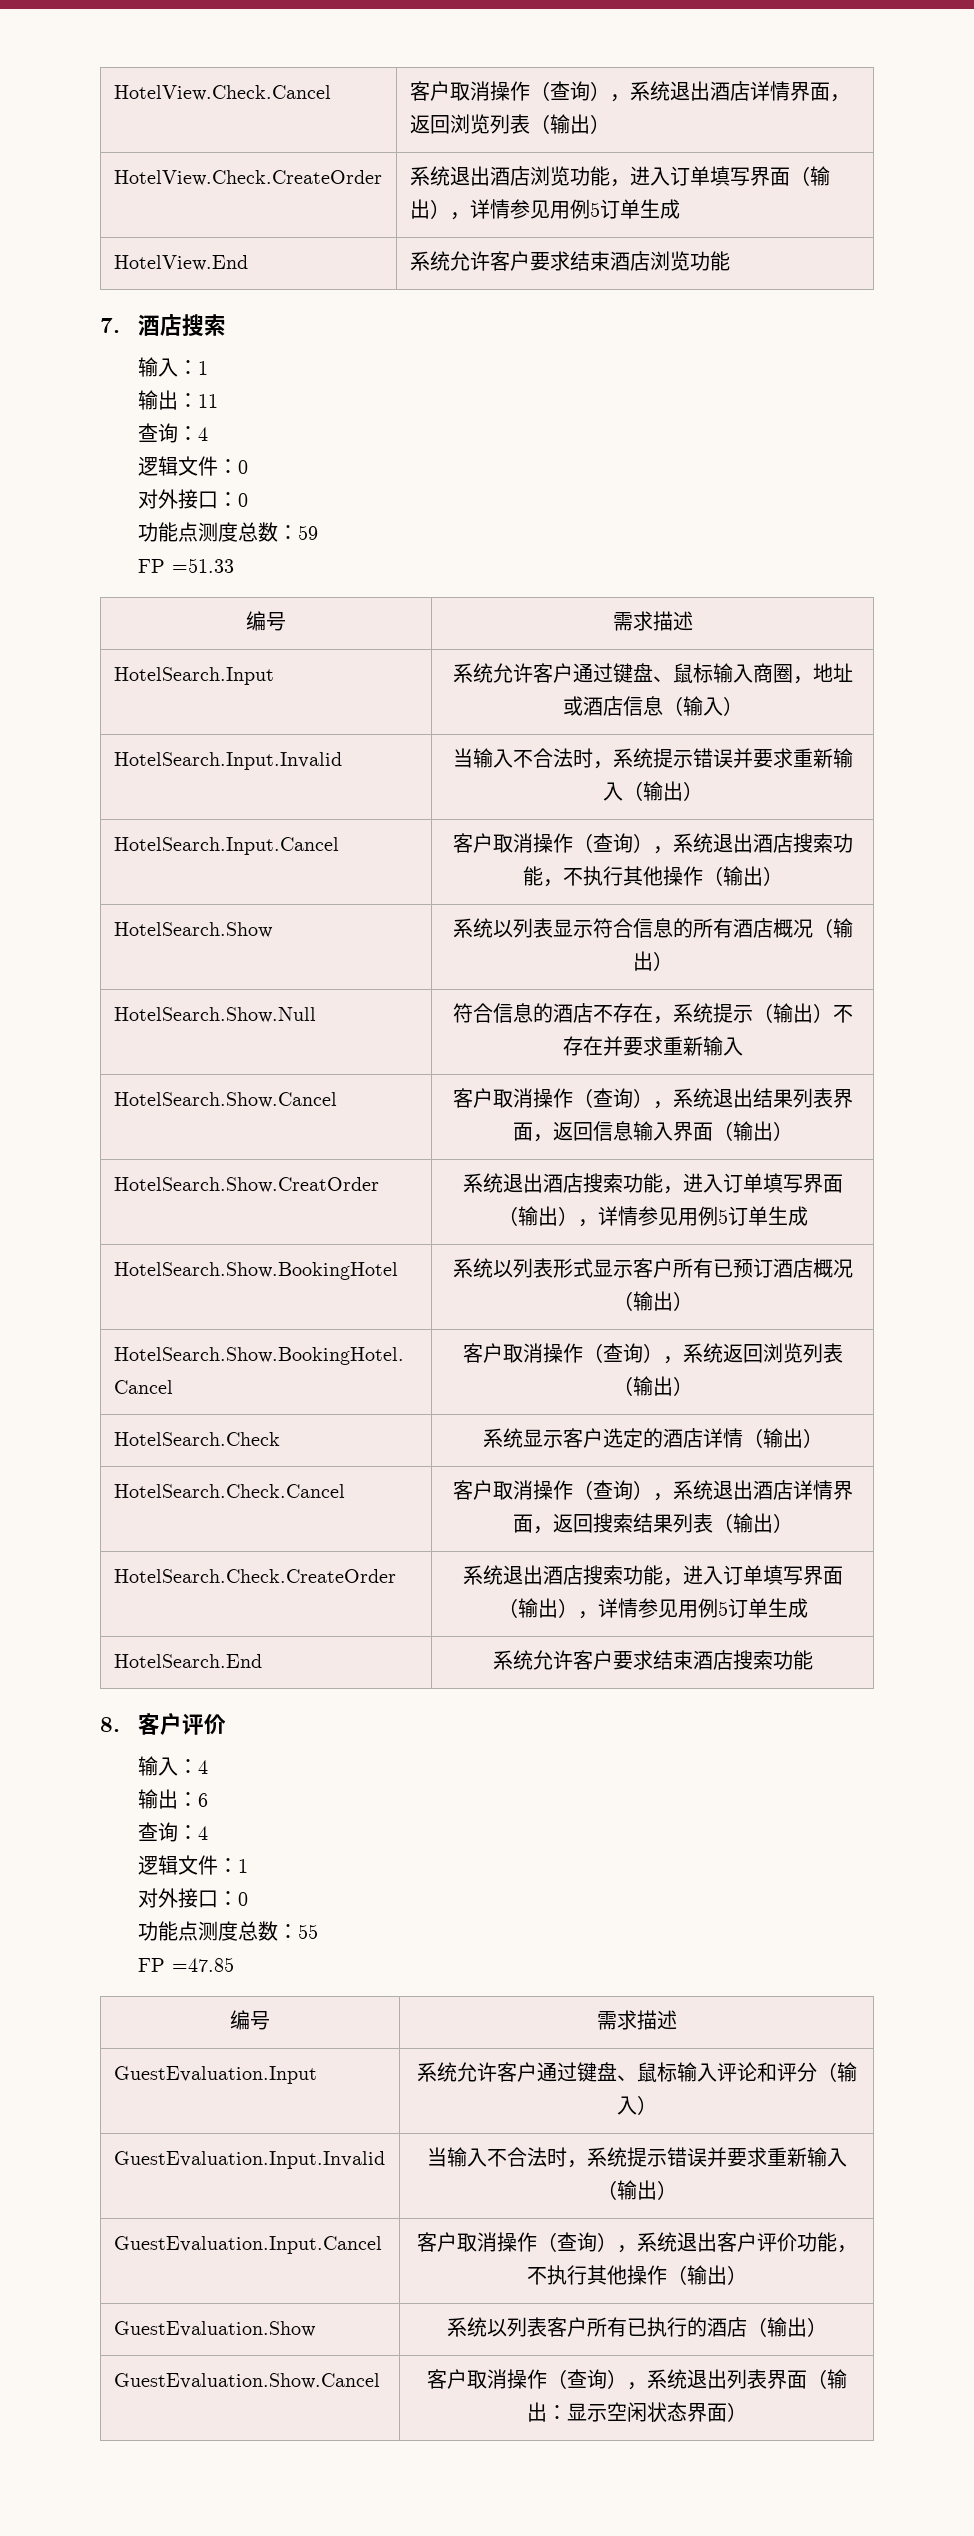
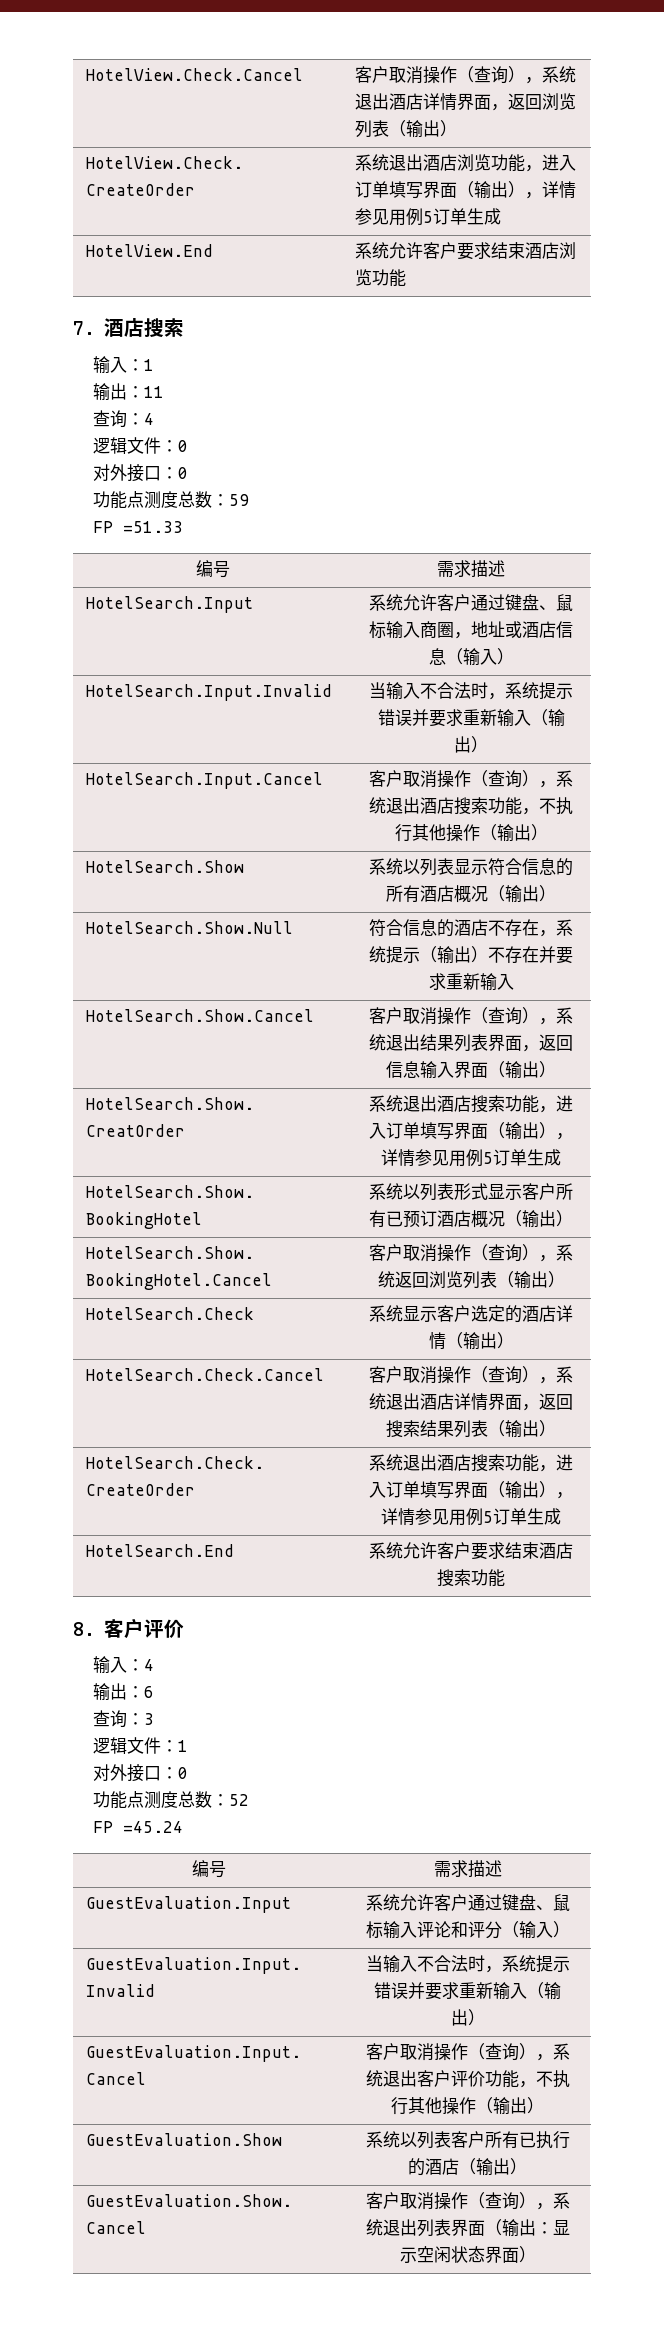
[197,1826,208,1840] 4 -> [144,1713,155,1725] 3
[297,1924,318,1939] [137,1957,234,1972] 55 // FP =47.85 -> [229,1794,250,1806] [93,1821,184,1833] 52 // FP =45.24

